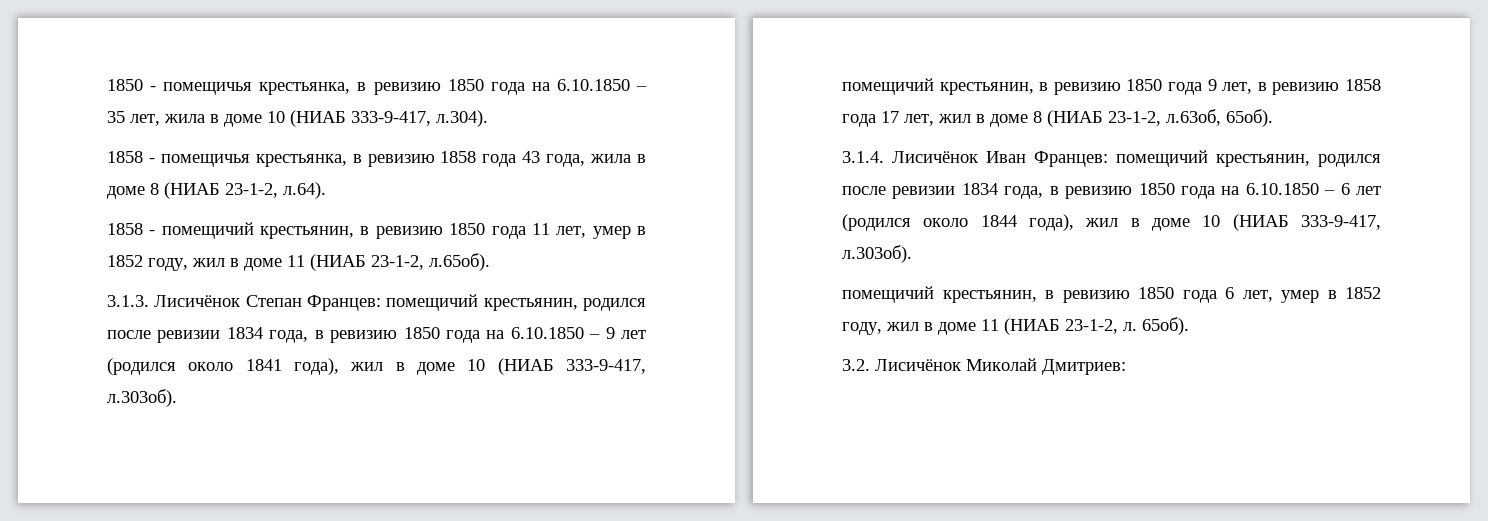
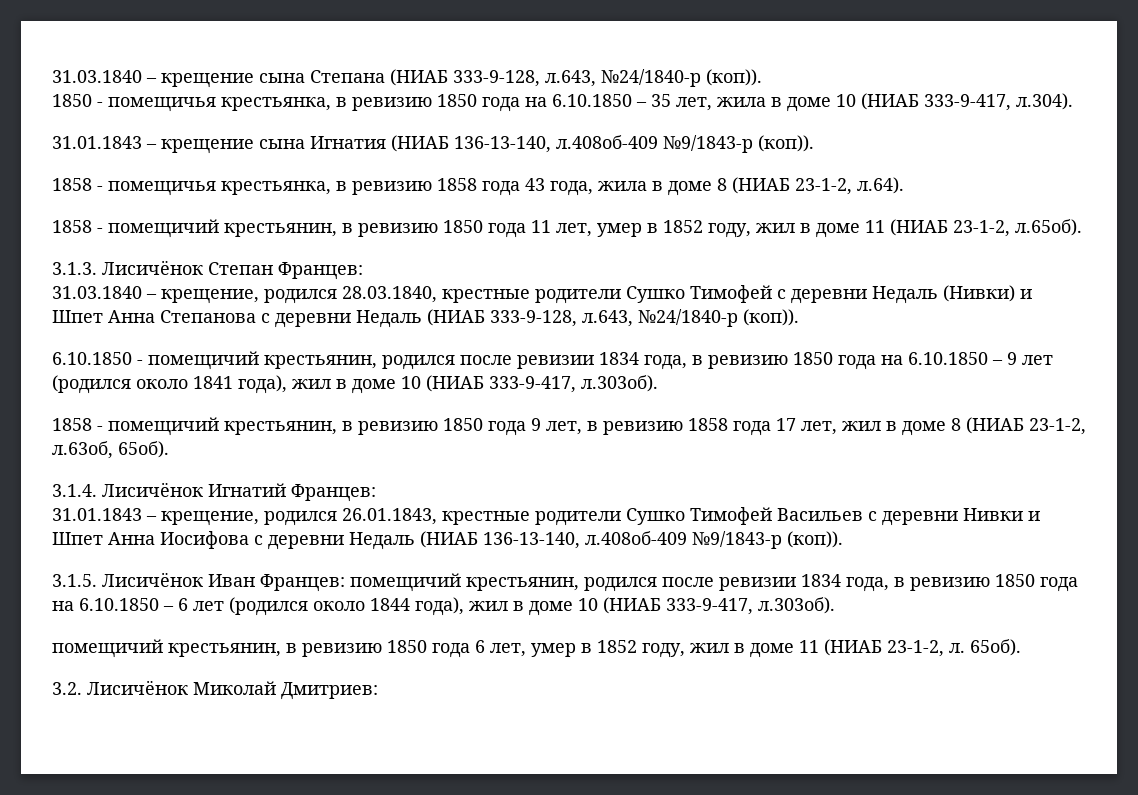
(107, 85) none -> [52,69,762,88] 31.03.1840 – крещение сына Степана (НИАБ 333-9-128, л.643, №24/1840-р (коп)). //
(488, 118) none -> [52,135,814,154] // 31.01.1843 – крещение сына Игнатия (НИАБ 136-13-140, л.408об-409 №9/1843-р (коп)).
(381, 303) none -> [52,285,1032,304] [52,309,799,328] [52,352,143,365] // 31.03.1840 – крещение, родился 28.03.1840, крестные родители Сушко Тимофей с деревни Недаль (Нивки) и Шпет Анна Степанова с деревни Недаль (НИАБ 333-9-128, л.643, №24/1840-р (коп)). // 6.10.1850 -
(177, 398) none -> [52,418,103,431] 1858 -
(978, 157) none -> [208,483,376,502] [52,507,1040,526] [52,531,843,550] [52,572,203,587] Игнатий Францев: // 31.01.1843 – крещение, родился 26.01.1843, крестные родители Сушко Тимофей Васильев с деревни Нивки и Шпет Анна Иосифова с деревни Недаль (НИАБ 136-13-140, л.408об-409 №9/1843-р (коп)). // 3.1.5. Лисичёнок

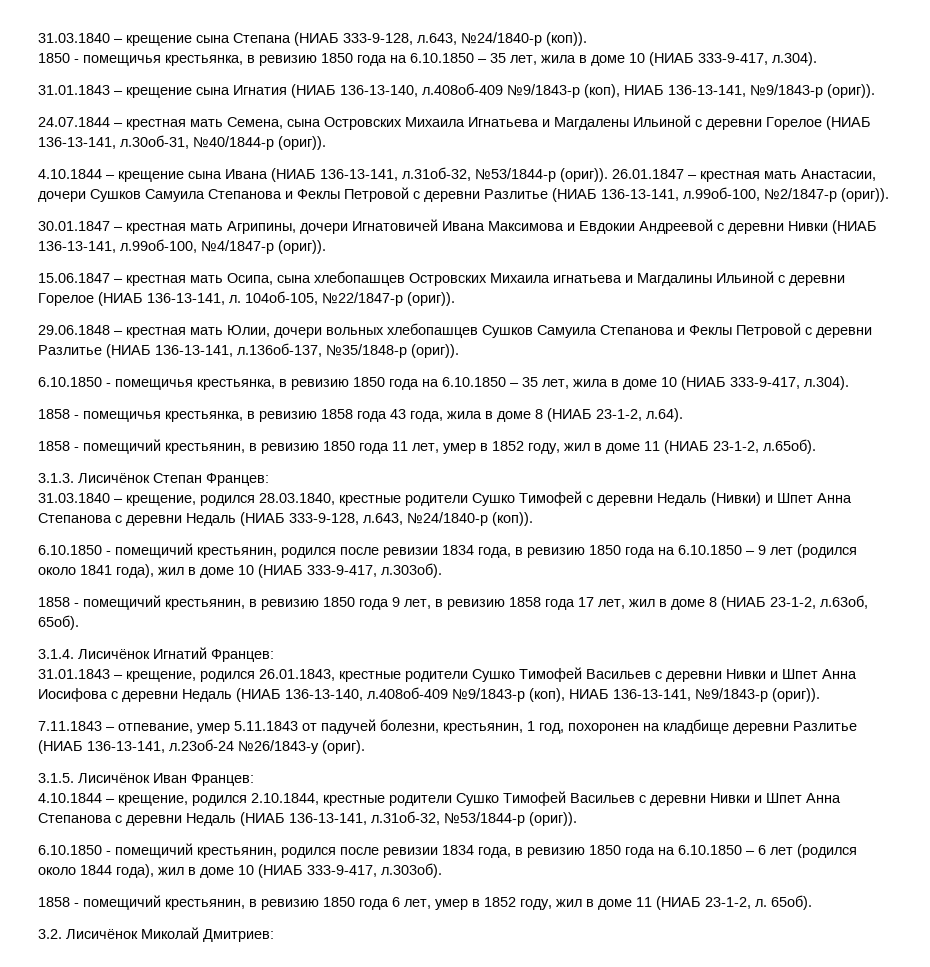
[758,135,814,152] (коп)). -> [584,84,875,98] [38,115,871,130] [38,135,326,150] [38,167,876,182] [38,187,889,202] [38,219,877,234] [38,239,326,254] [38,271,845,286] [38,291,455,306] [38,323,872,338] [38,343,459,358] [38,376,849,390] (коп), НИАБ 136-13-141, №9/1843-р (ориг)). // 24.07.1844 – крестная мать Семена, сына Островских Михаила Игнатьева и Магдалены Ильиной с деревни Горелое (НИАБ 136-13-141, л.30об-31, №40/1844-р (ориг)). // 4.10.1844 – крещение сына Ивана (НИАБ 136-13-141, л.31об-32, №53/1844-р (ориг)). 26.01.1847 – крестная мать Анастасии, дочери Сушков Самуила Степанова и Феклы Петровой с деревни Разлитье (НИАБ 136-13-141, л.99об-100, №2/1847-р (ориг)). // 30.01.1847 – крестная мать Агрипины, дочери Игнатовичей Ивана Максимова и Евдокии Андреевой с деревни Нивки (НИАБ 136-13-141, л.99об-100, №4/1847-р (ориг)). // 15.06.1847 – крестная мать Осипа, сына хлебопашцев Островских Михаила игнатьева и Магдалины Ильиной с деревни Горелое (НИАБ 136-13-141, л. 104об-105, №22/1847-р (ориг)). // 29.06.1848 – крестная мать Юлии, дочери вольных хлебопашцев Сушков Самуила Степанова и Феклы Петровой с деревни Разлитье (НИАБ 136-13-141, л.136об-137, №35/1848-р (ориг)). // 6.10.1850 - помещичья крестьянка, в ревизию 1850 года на 6.10.1850 – 35 лет, жила в доме 10 (НИАБ 333-9-417, л.304).
[787,531,843,548] [52,572,345,592] (коп)). // 3.1.5. Лисичёнок Иван Францев: -> [529,688,820,702] [38,719,857,734] [38,739,365,754] [38,773,254,786] [38,791,841,806] [38,811,577,826] [38,845,111,855] (коп), НИАБ 136-13-141, №9/1843-р (ориг)). // 7.11.1843 – отпевание, умер 5.11.1843 от падучей болезни, крестьянин, 1 год, похоронен на кладбище деревни Разлитье (НИАБ 136-13-141, л.23об-24 №26/1843-у (ориг). // 3.1.5. Лисичёнок Иван Францев: // 4.10.1844 – крещение, родился 2.10.1844, крестные родители Сушко Тимофей Васильев с деревни Нивки и Шпет Анна Степанова с деревни Недаль (НИАБ 136-13-141, л.31об-32, №53/1844-р (ориг)). // 6.10.1850 -
(835, 605) none -> [38,897,79,907] 1858 -

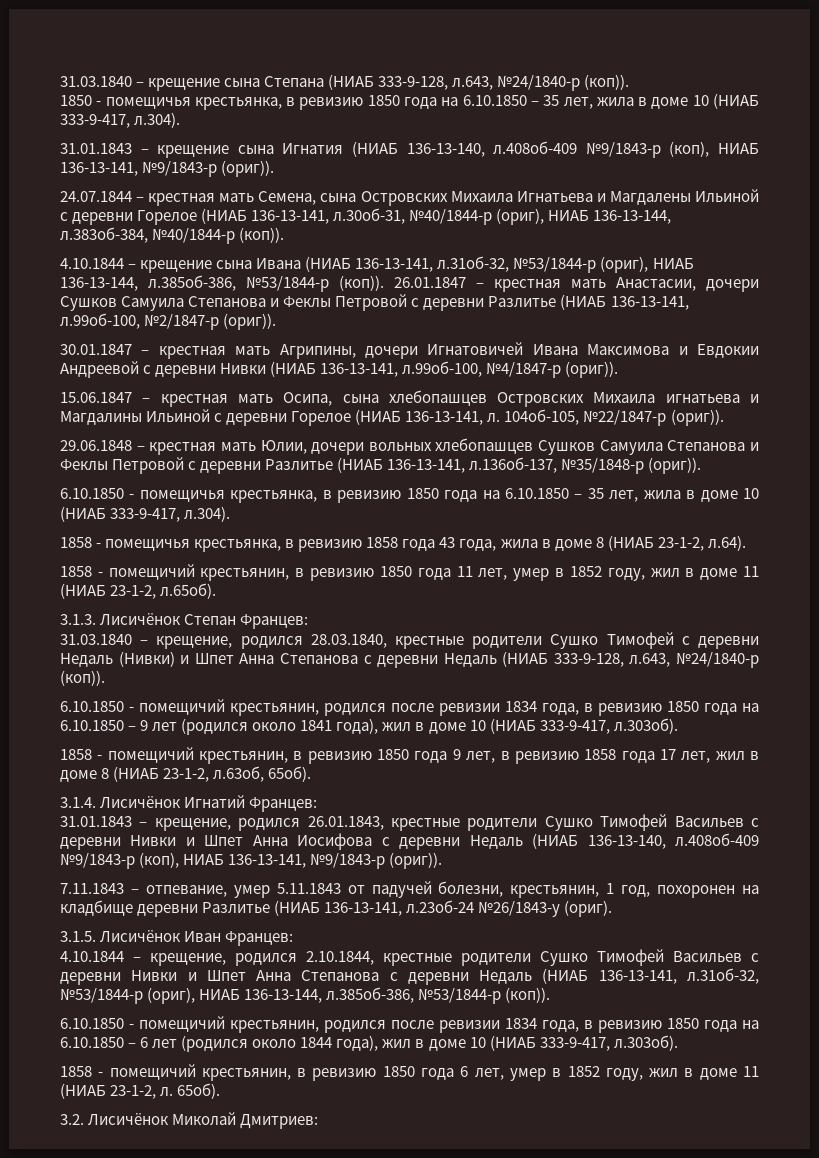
[278,136,326,150] (ориг)). -> [496,208,672,225] [60,227,285,244] (ориг), НИАБ 136-13-144, л.383об-384, №40/1844-р (коп)).
[560,168,608,182] (ориг)). -> [600,256,694,273] [60,275,384,292] (ориг), НИАБ 136-13-144, л.385об-386, №53/1844-р (коп)).
[529,812,577,826] (ориг)). -> [147,987,551,1004] (ориг), НИАБ 136-13-144, л.385об-386, №53/1844-р (коп)).

